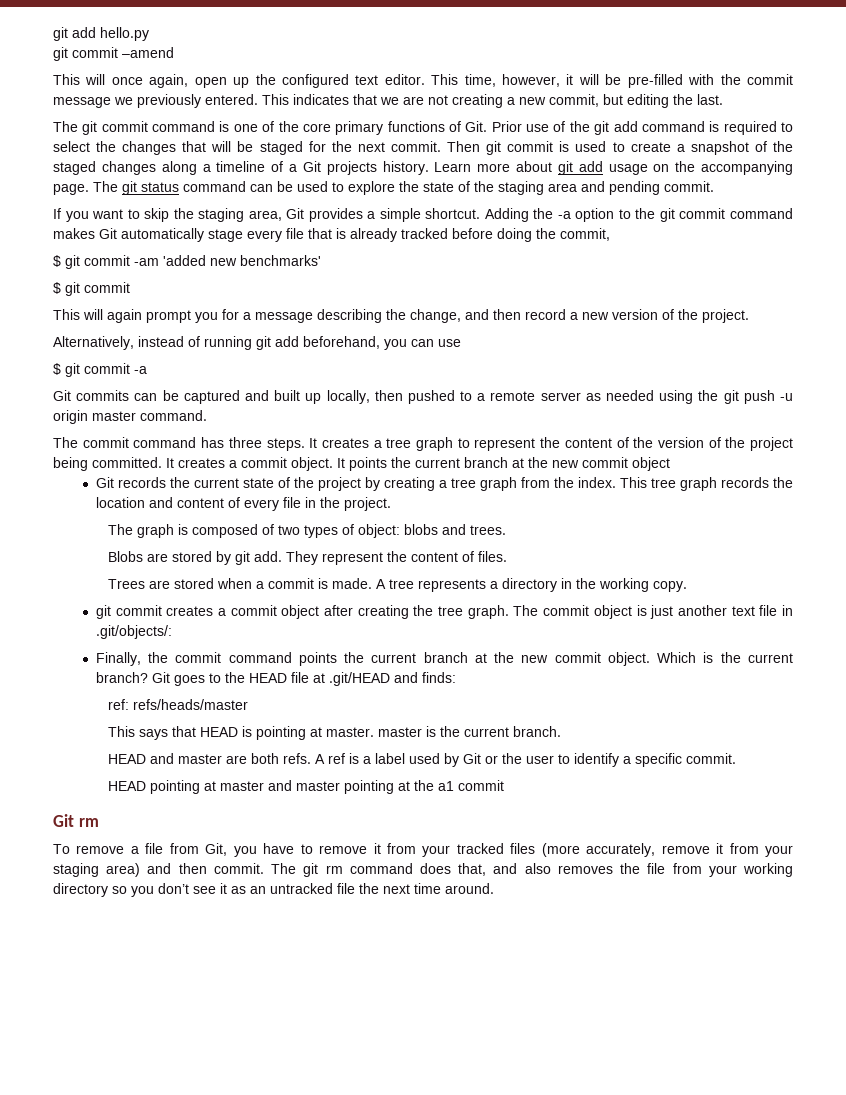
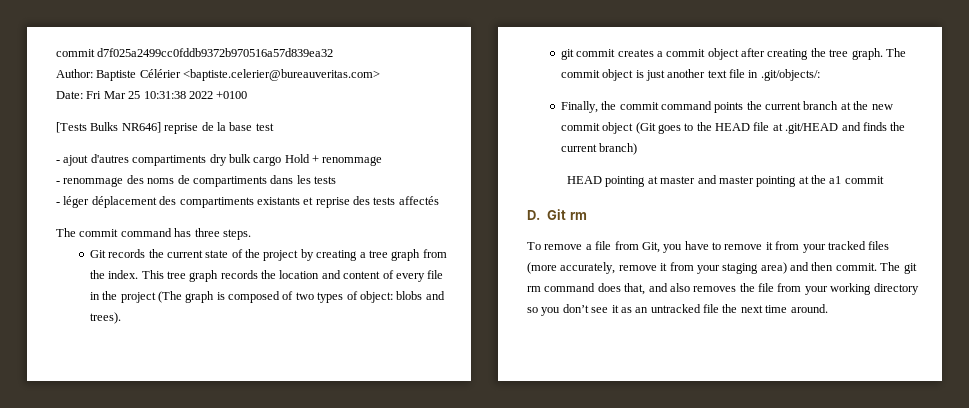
[53,27,149,41] [53,47,174,61] [53,74,794,88] [53,94,723,108] [53,121,794,135] [53,141,793,155] [53,161,794,175] [53,181,714,195] [53,208,793,222] [53,228,610,242] [53,255,321,269] [53,282,130,296] [53,309,749,323] [53,336,461,350] [53,363,147,377] [53,390,793,404] [53,410,207,424] git add hello.py // git commit –amend // This will once again, open up the configured text editor. This time, however, it will be pre-filled with the commit message we previously entered. This indicates that we are not creating a new commit, but editing the last. // The git commit command is one of the core primary functions of Git. Prior use of the git add command is required to select the changes that will be staged for the next commit. Then git commit is used to create a snapshot of the staged changes along a timeline of a Git projects history. Learn more about git add usage on the accompanying page. The git status command can be used to explore the state of the staging area and pending commit. // If you want to skip the staging area, Git provides a simple shortcut. Adding the -a option to the git commit command makes Git automatically stage every file that is already tracked before doing the commit, // $ git commit -am 'added new benchmarks' // $ git commit // This will again prompt you for a message describing the change, and then record a new version of the project. // Alternatively, instead of running git add beforehand, you can use // $ git commit -a // Git commits can be captured and built up locally, then pushed to a remote server as needed using the git push -u origin master command. -> [56,48,334,57] [56,69,381,81] [56,91,248,99] [56,122,274,134] [56,154,383,166] [56,175,336,187] [56,196,439,208] commit d7f025a2499cc0fddb9372b970516a57d839ea32 // Author: Baptiste Célérier <baptiste.celerier@bureauveritas.com> // Date: Fri Mar 25 10:31:38 2022 +0100 // [Tests Bulks NR646] reprise de la base test // - ajout d'autres compartiments dry bulk cargo Hold + renommage // - renommage des noms de compartiments dans les tests // - léger déplacement des compartiments existants et reprise des tests affectés
[309,437,794,451] [53,457,670,471] It creates a tree graph to represent the content of the version of the project being committed. It creates a commit object. It points the current branch at the new commit object -> (251, 234) none
[343,497,391,511] [108,524,134,535] project. // The -> [120,291,182,303] project (The
[470,525,507,535] [108,551,508,565] [108,578,688,592] trees. // Blobs are stored by git add. They represent the content of files. // Trees are stored when a commit is made. A tree represents a directory in the working copy. -> [89,312,121,324] trees).
[607,652,793,666] [95,672,170,683] object. Which is the current branch? Git -> [602,122,656,134] object (Git
[421,672,456,683] [108,699,249,710] [108,726,562,740] [108,753,737,767] finds: // ref: refs/heads/master // This says that HEAD is pointing at master. master is the current branch. // HEAD and master are both refs. A ref is a label used by Git or the user to identify a specific commit. -> [862,122,906,131] [560,143,638,155] finds the current branch)
(505, 785) none -> [527,210,540,220] D.

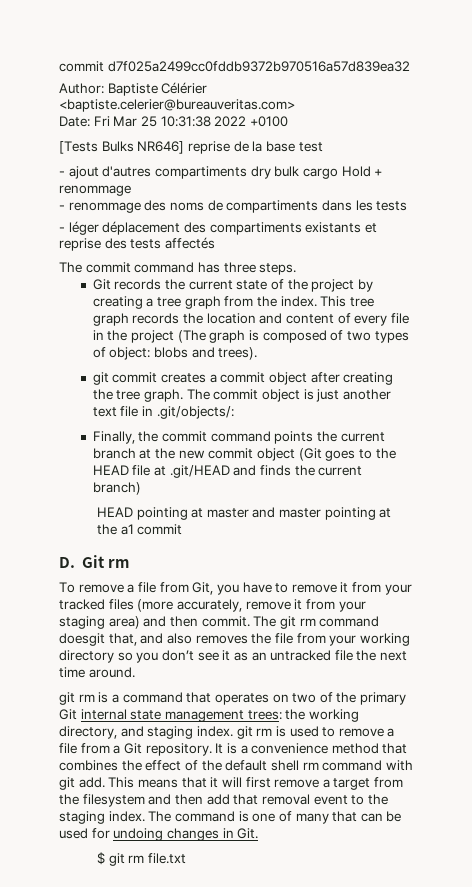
[597,283,621,292] does -> [59,633,105,646] doesgit
(828, 308) none -> [59,692,407,705] [59,709,359,722] [59,726,395,739] [59,743,408,756] [59,760,413,771] [59,777,404,790] [59,794,388,807] [59,811,402,824] [59,828,259,841] [96,852,186,866] // git rm is a command that operates on two of the primary Git internal state management trees: the working directory, and staging index. git rm is used to remove a file from a Git repository. It is a convenience method that combines the effect of the default shell rm command with git add. This means that it will first remove a target from the filesystem and then add that removal event to the staging index. The command is one of many that can be used for undoing changes in Git. // $ git rm file.txt

